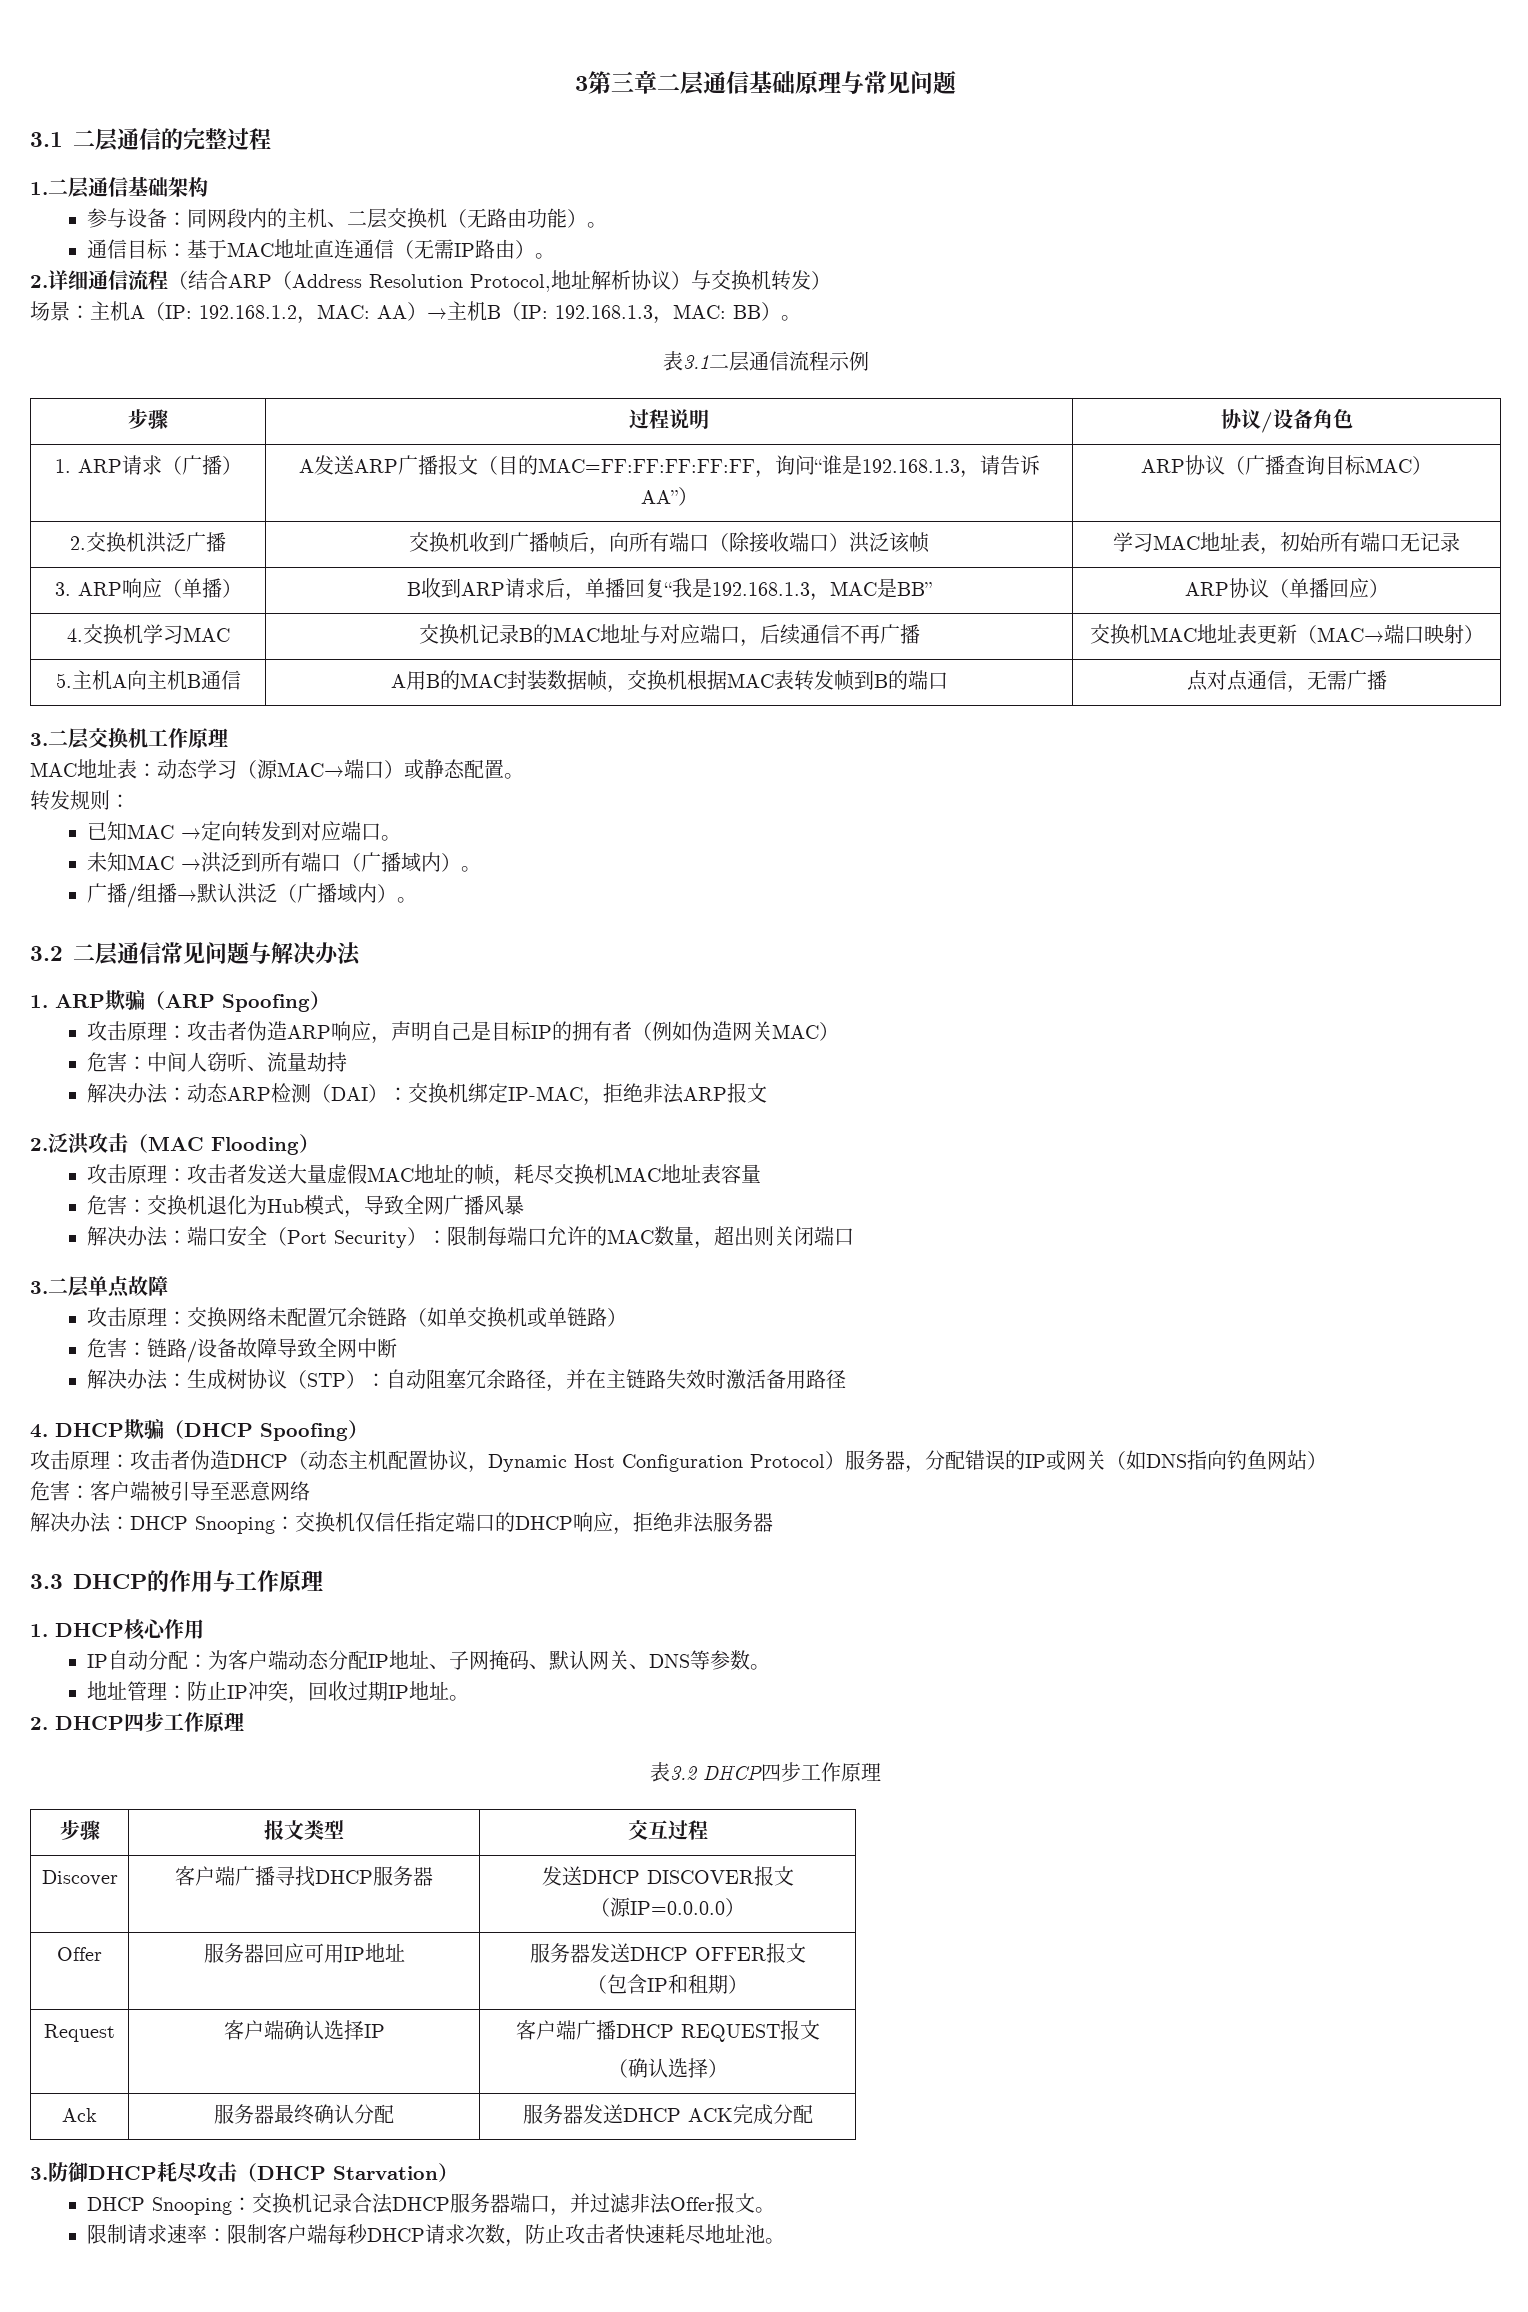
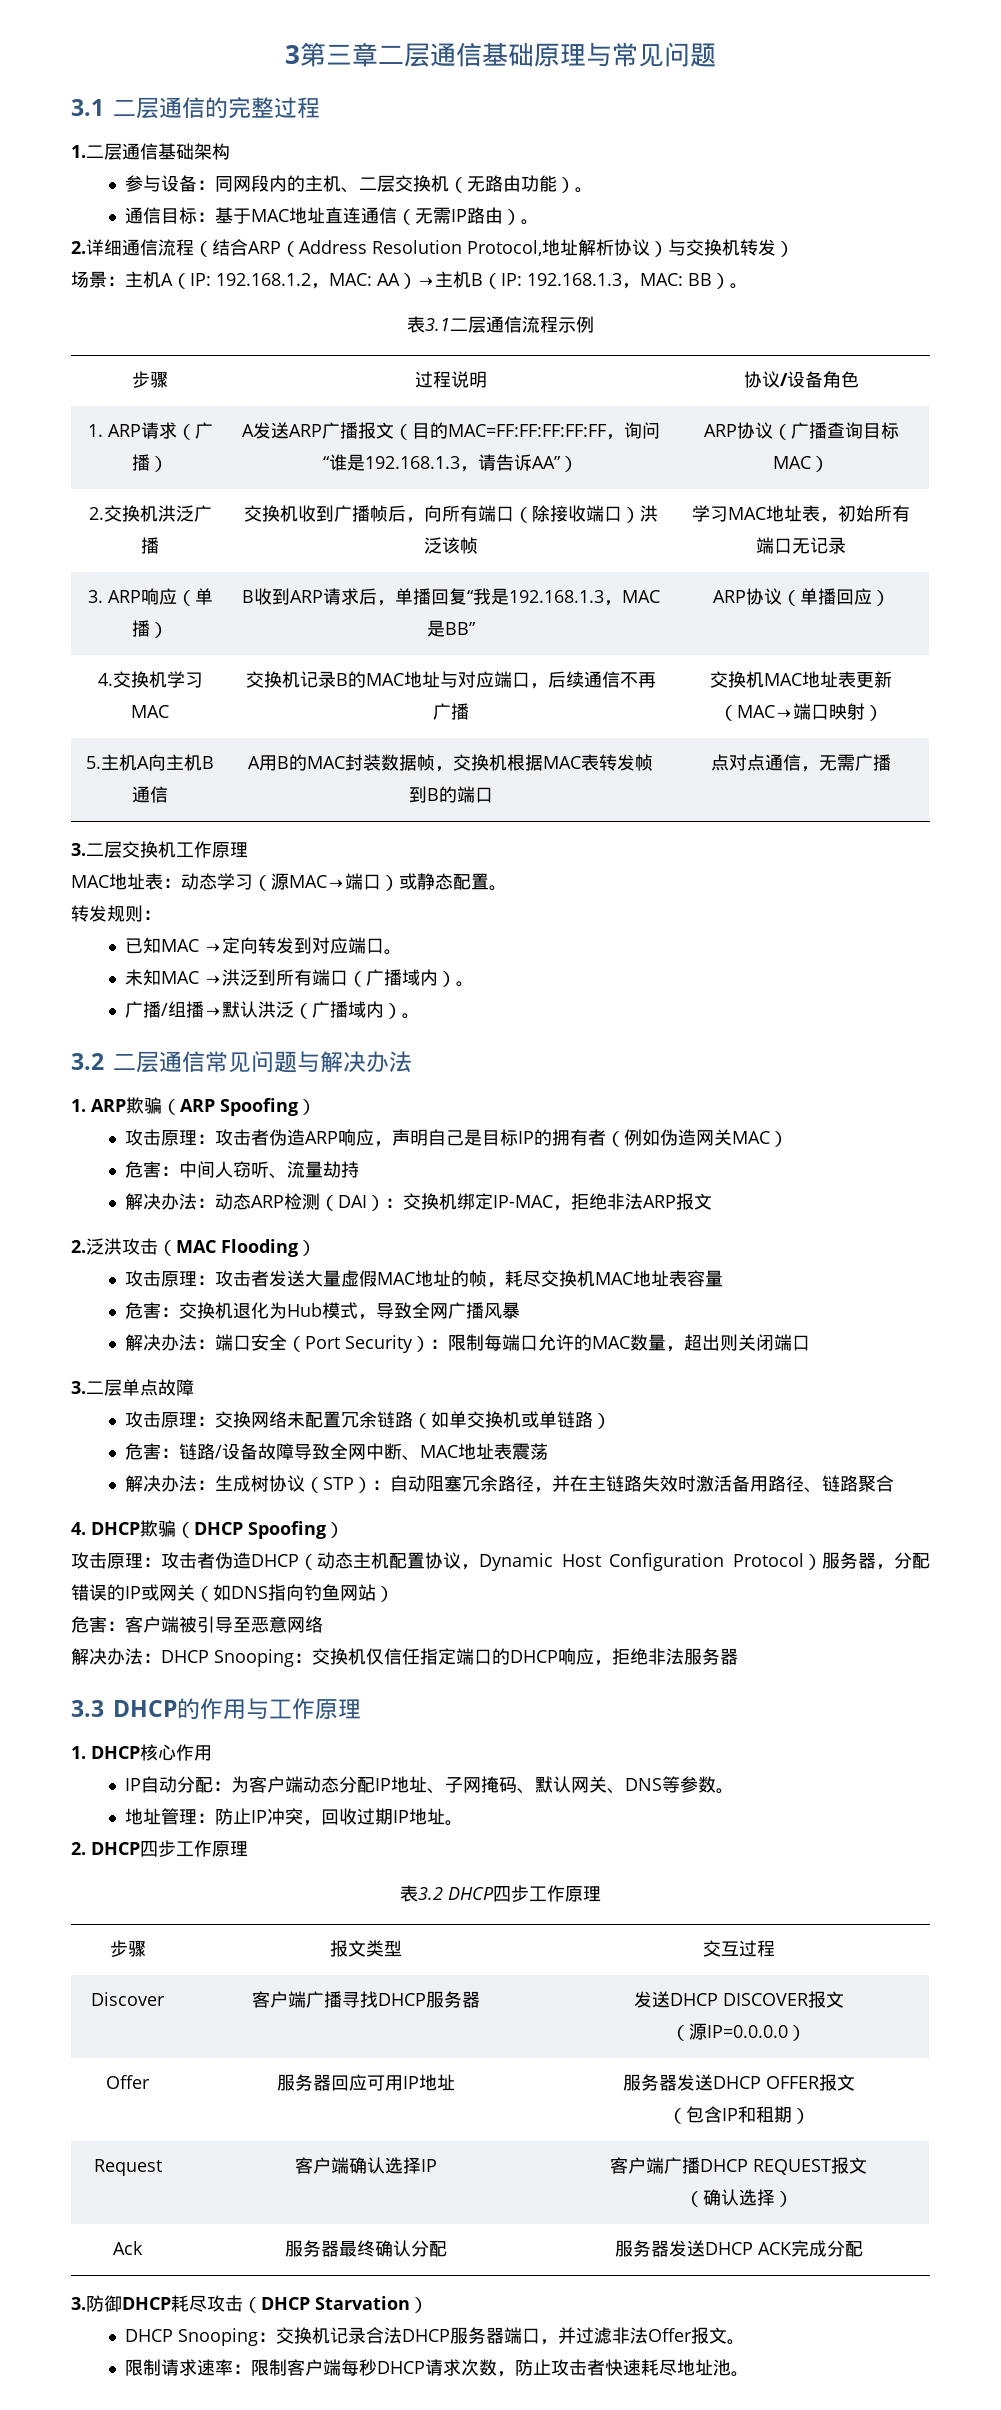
(397, 1348) none -> [401,1443,548,1461] 、MAC地址表震荡
(846, 1379) none -> [803,1475,894,1493] 、链路聚合

